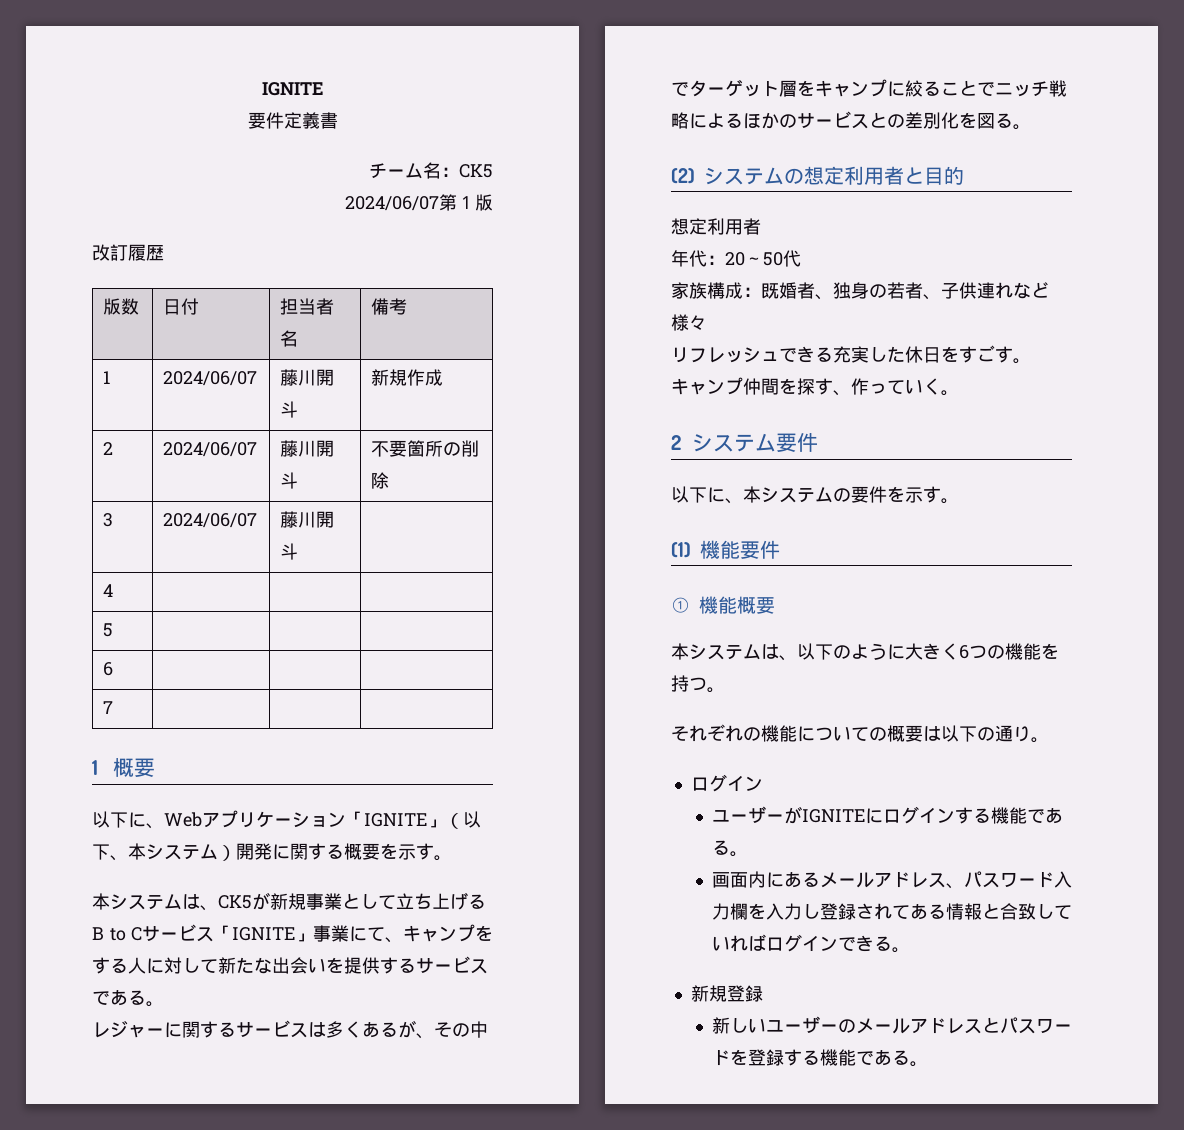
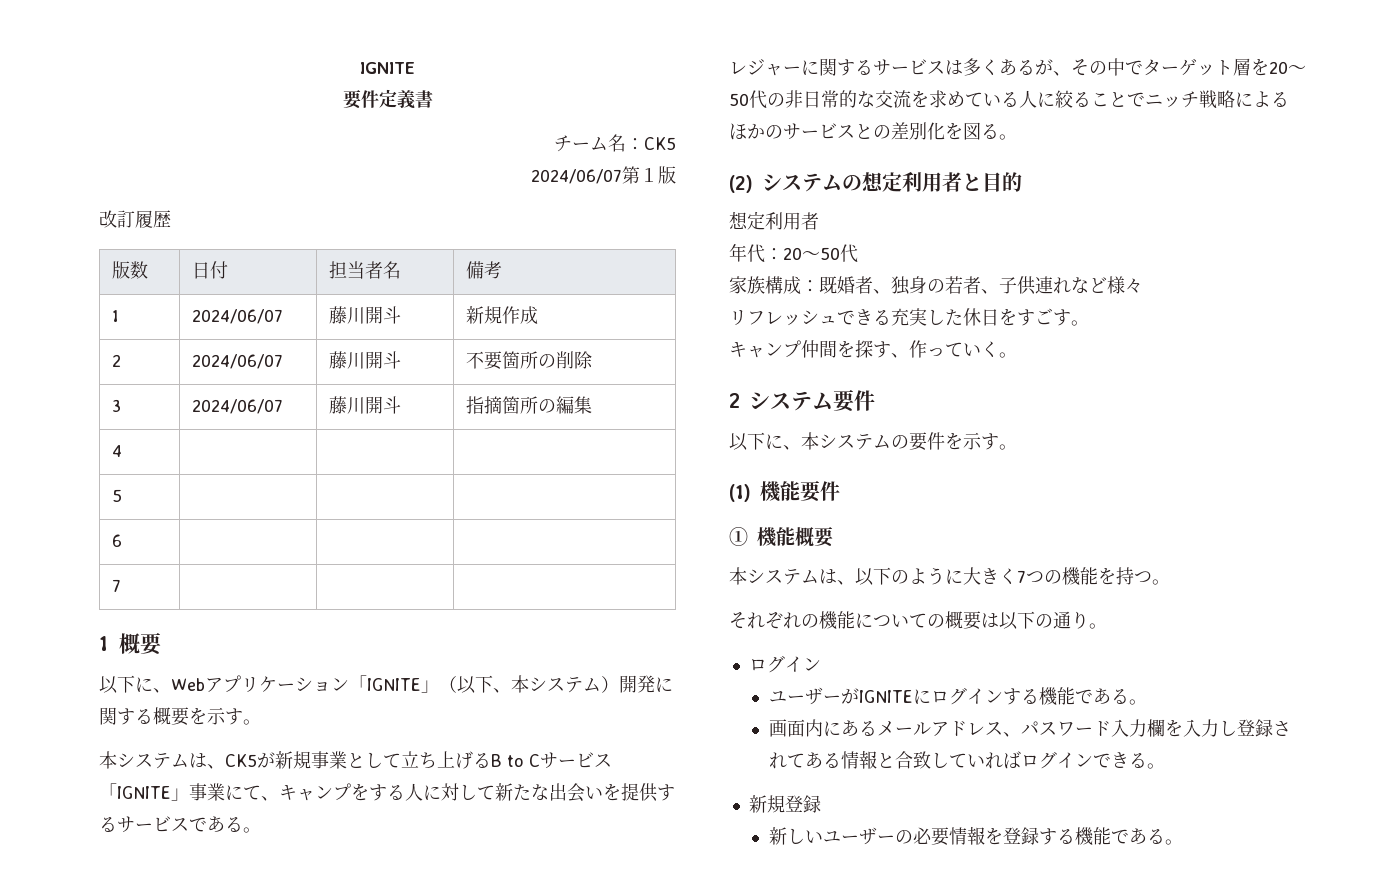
(299, 551) none -> [466,396,593,414] 指摘箇所の編集
[815,79,887,97] キャンプ -> [1269,61,1306,74] [729,90,1037,109] 20～50代の非日常的な交流を求めている人
[959,645,969,659] 6 -> [1017,570,1026,583] 7
[855,1017,1072,1034] [711,1050,730,1066] メールアドレスとパスワード -> [912,826,985,846] 必要情報

